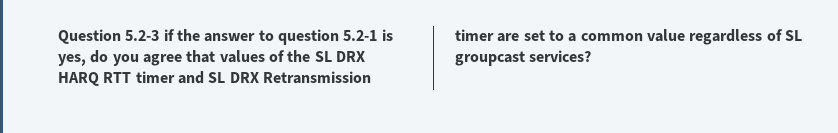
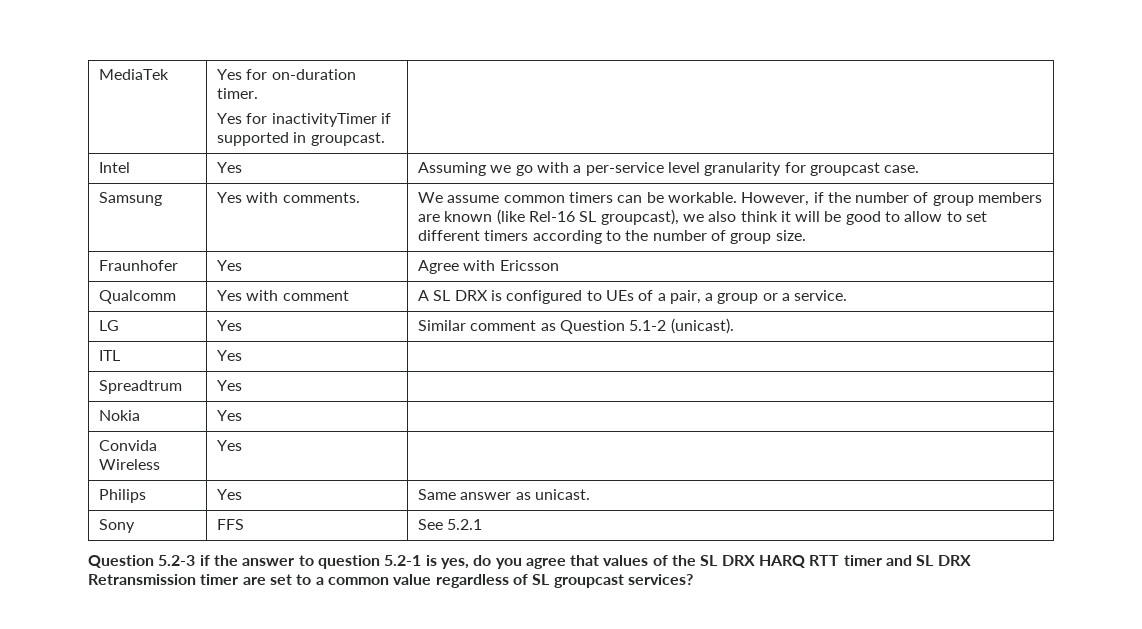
(58, 36) none -> [98,69,169,80] [216,69,356,80] [216,88,258,99] [216,113,391,127] [216,132,385,146] [98,162,130,173] [216,162,242,173] [417,162,920,176] [98,192,162,206] [216,192,360,203] [417,192,1043,206] [417,209,988,225] [417,230,806,244] [98,260,178,271] [216,260,242,271] [417,260,559,274] [98,290,176,304] [216,290,349,301] [417,290,848,304] [98,320,119,331] [216,320,242,331] [417,318,734,334] [98,350,120,361] [216,350,242,361] [98,380,182,394] [216,380,242,391] [98,410,140,421] [216,410,242,421] [98,440,157,451] [98,459,160,470] [216,440,242,451] [98,489,146,503] [216,489,242,500] [417,489,590,500] [98,519,135,533] [216,519,244,530] [417,519,483,530] MediaTek | Yes for on-duration timer. // Yes for inactivityTimer if supported in groupcast. | // Intel | Yes | Assuming we go with a per-service level granularity for groupcast case. // Samsung | Yes with comments. | We assume common timers can be workable. However, if the number of group members are known (like Rel-16 SL groupcast), we also think it will be good to allow to set different timers according to the number of group size. // Fraunhofer | Yes | Agree with Ericsson // Qualcomm | Yes with comment | A SL DRX is configured to UEs of a pair, a group or a service. // LG | Yes | Similar comment as Question 5.1-2 (unicast). // ITL | Yes | // Spreadtrum | Yes | // Nokia | Yes | // Convida Wireless | Yes | // Philips | Yes | Same answer as unicast. // Sony | FFS | See 5.2.1 //

